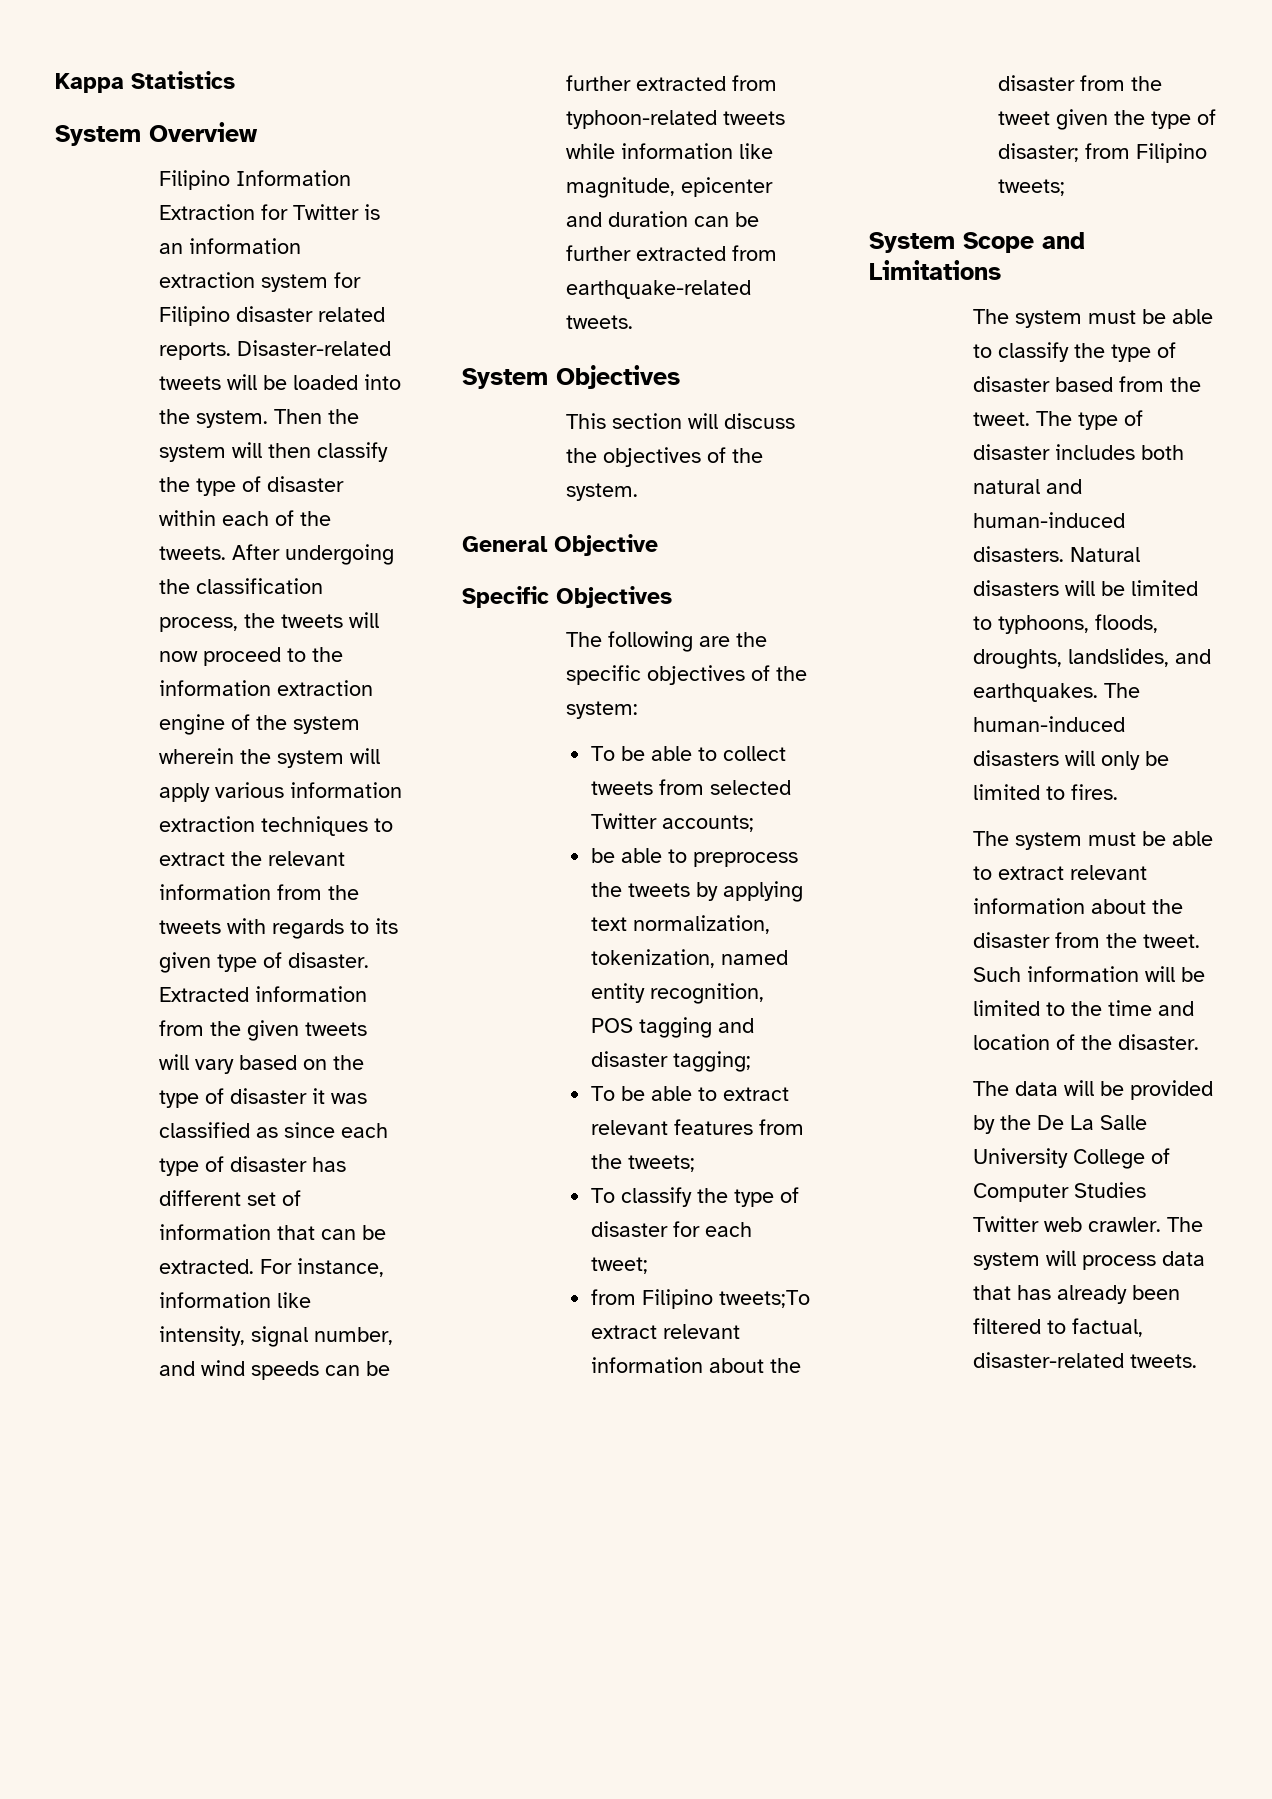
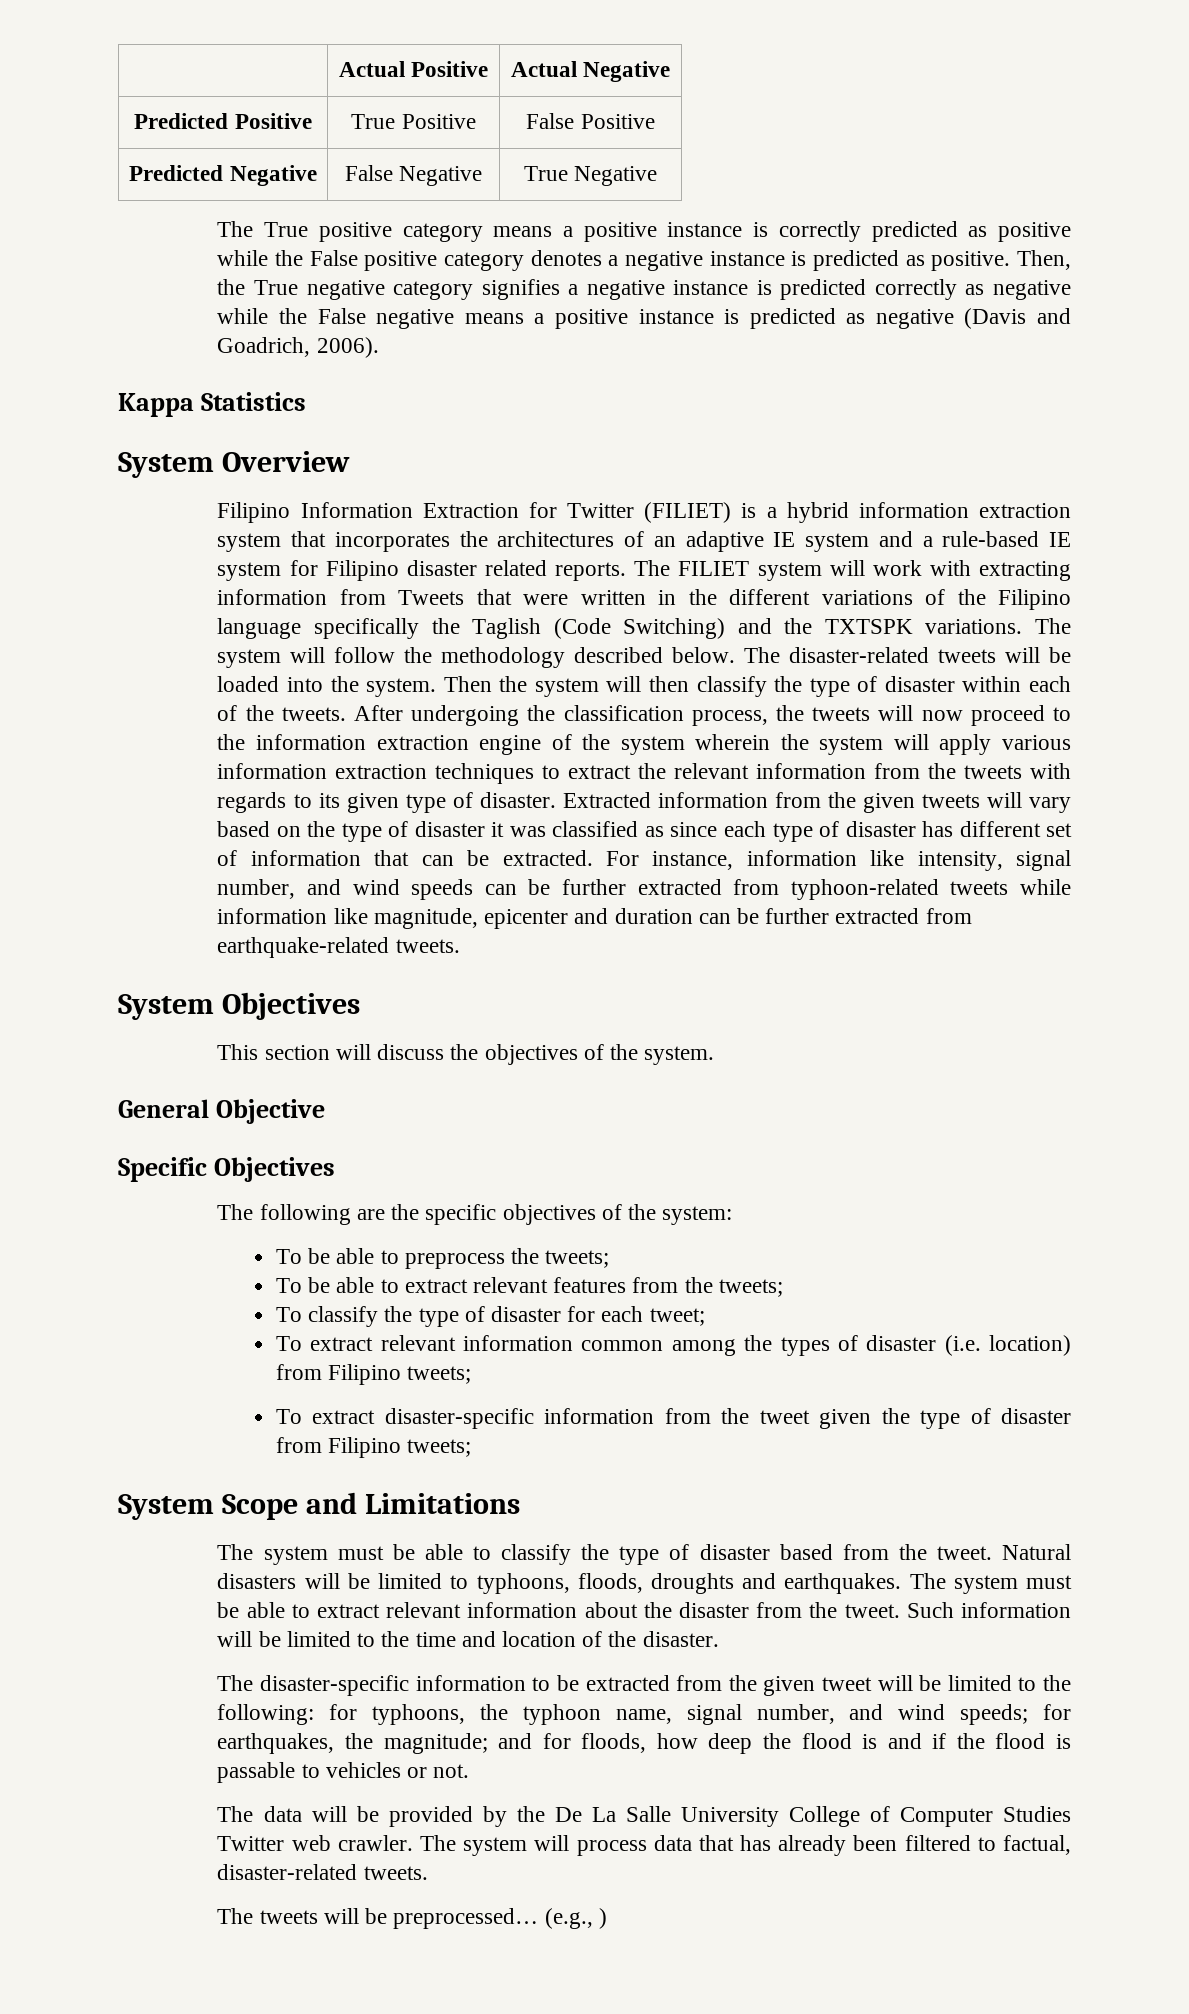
(55, 83) none -> [338,61,489,77] [510,61,671,82] [134,113,312,129] [351,114,476,129] [526,113,655,129] [129,165,317,186] [344,165,483,186] [523,166,658,186] [217,221,1072,242] [217,250,1071,271] [217,279,1071,300] [217,308,1071,329] [217,337,379,358] | Actual Positive | Actual Negative // Predicted Positive | True Positive | False Positive // Predicted Negative | False Negative | True Negative // The True positive category means a positive instance is correctly predicted as positive while the False positive category denotes a negative instance is predicted as positive. Then, the True negative category signifies a negative instance is predicted correctly as negative while the False negative means a positive instance is predicted as negative (Davis and Goadrich, 2006). //
[364,204,381,220] [159,238,302,254] [159,272,256,288] is an information extraction -> [644,502,1071,523] [217,531,1072,552] (FILIET) is a hybrid information extraction system that incorporates the architectures of an adaptive IE system and a rule-based IE
[237,340,392,356] Disaster-related -> [634,560,1071,581] [217,589,1072,610] [217,618,1071,639] [217,647,930,668] The FILIET system will work with extracting information from Tweets that were written in the different variations of the Filipino language specifically the Taglish (Code Switching) and the TXTSPK variations. The system will follow the methodology described below. The disaster-related
[722,746,786,761] [590,779,791,795] [590,813,754,832] [590,848,798,867] [590,881,803,902] [590,915,770,934] [590,949,788,968] [590,983,764,1004] [590,1017,754,1038] [590,1051,751,1072] collect tweets from selected Twitter accounts; // be able to preprocess the tweets by applying text normalization, tokenization, named entity recognition, POS tagging and disaster tagging; -> [404,1248,610,1269] preprocess the tweets;
[590,1289,810,1309] [590,1324,740,1339] [590,1357,801,1373] [997,75,1075,91] from Filipino tweets;To extract relevant information about the disaster -> [275,1335,1071,1356] [275,1364,472,1385] [275,1408,655,1429] To extract relevant information common among the types of disaster (i.e. location) from Filipino tweets; // To extract disaster-specific information
[997,143,1079,162] disaster; -> [1001,1408,1072,1424] disaster
[1036,410,1144,430] [973,444,1185,460] [973,479,1083,494] [973,512,1126,528] [973,546,1065,562] The type of disaster includes both natural and human-induced disasters. -> (992, 1553) none
[973,648,1170,669] droughts, landslides, -> [650,1573,734,1594] droughts
[973,716,1126,732] [973,750,1170,770] [973,784,1119,800] [973,831,1010,846] human-induced disasters will only be limited to fires. // The -> (946, 1581) none
(1200, 1042) none -> [217,1675,1071,1696] [217,1704,1072,1725] [217,1733,1071,1754] [217,1762,470,1783] // The disaster-specific information to be extracted from the given tweet will be limited to the following: for typhoons, the typhoon name, signal number, and wind speeds; for earthquakes, the magnitude; and for floods, how deep the flood is and if the flood is passable to vehicles or not.
(1198, 1361) none -> [217,1908,607,1929] // The tweets will be preprocessed… (e.g., )

